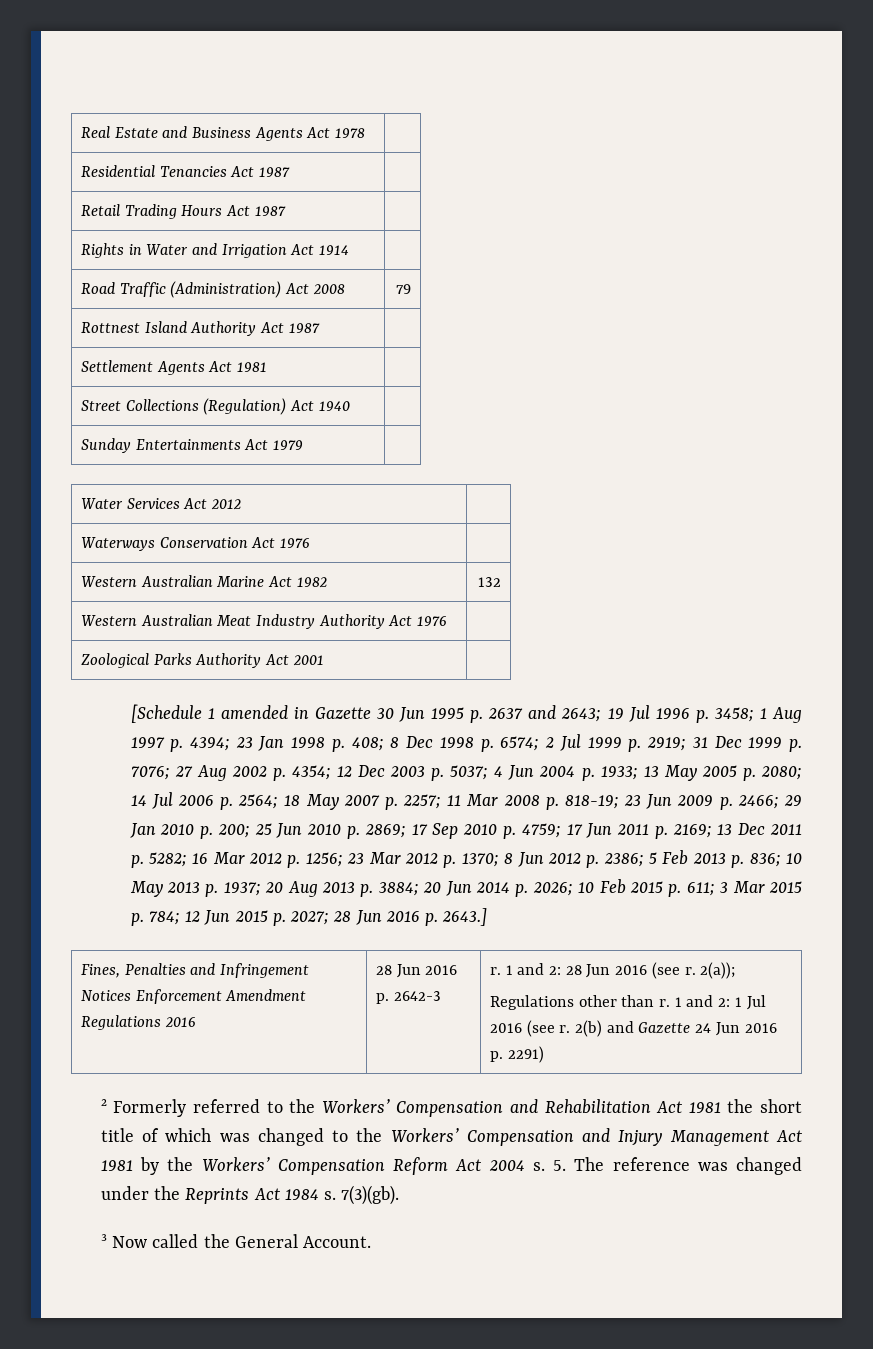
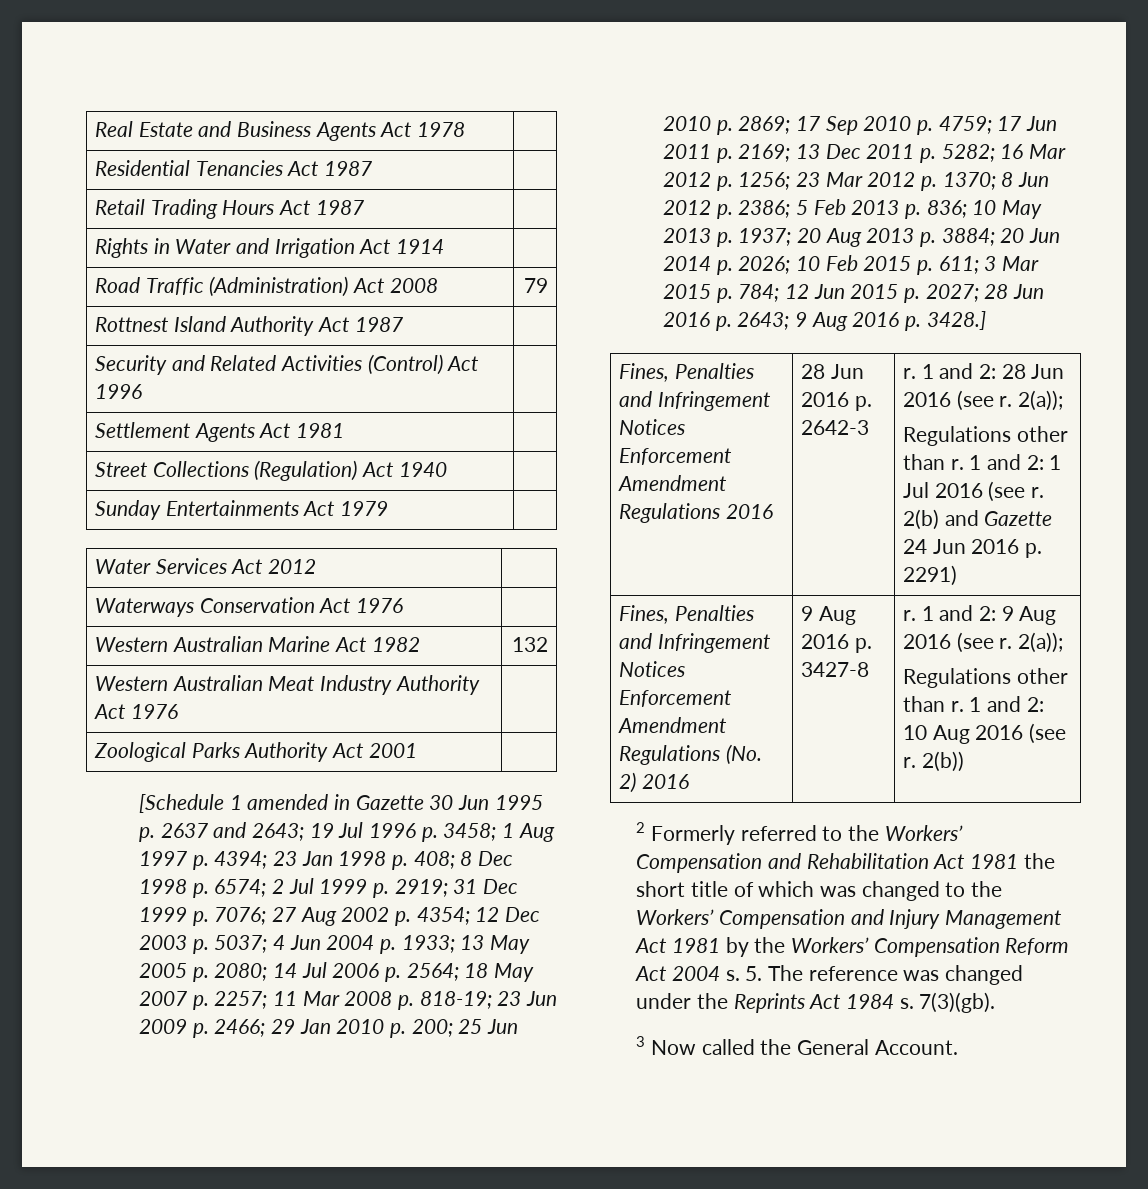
(320, 328) none -> [94,354,480,375] [94,384,142,399] // Security and Related Activities (Control) Act 1996 |
[442,908,488,926] 2643.] -> [737,311,986,331] 2643; 9 Aug 2016 p. 3428.]
(544, 1054) none -> [618,605,754,624] [618,633,771,653] [618,661,685,677] [618,690,732,707] [617,717,727,733] [618,744,762,765] [618,772,689,793] [800,606,856,625] [800,634,872,653] [800,662,869,677] [902,605,1057,625] [902,632,1063,653] [902,668,1068,688] [902,696,1044,712] [902,723,1066,744] [902,751,964,772] // Fines, Penalties and Infringement Notices Enforcement Amendment Regulations (No. 2) 2016 | 9 Aug 2016 p. 3427-8 | r. 1 and 2: 9 Aug 2016 (see r. 2(a)); // Regulations other than r. 1 and 2: 10 Aug 2016 (see r. 2(b))

